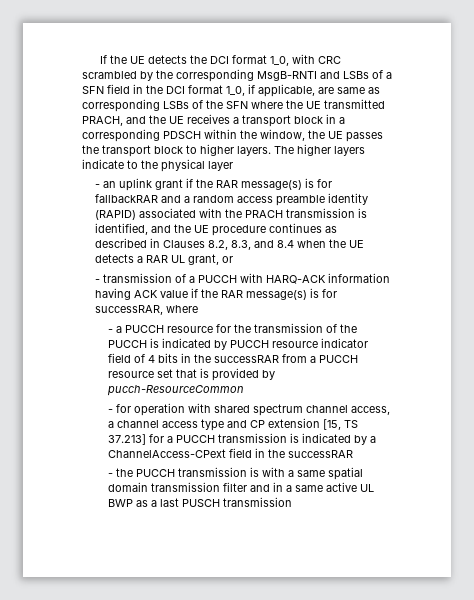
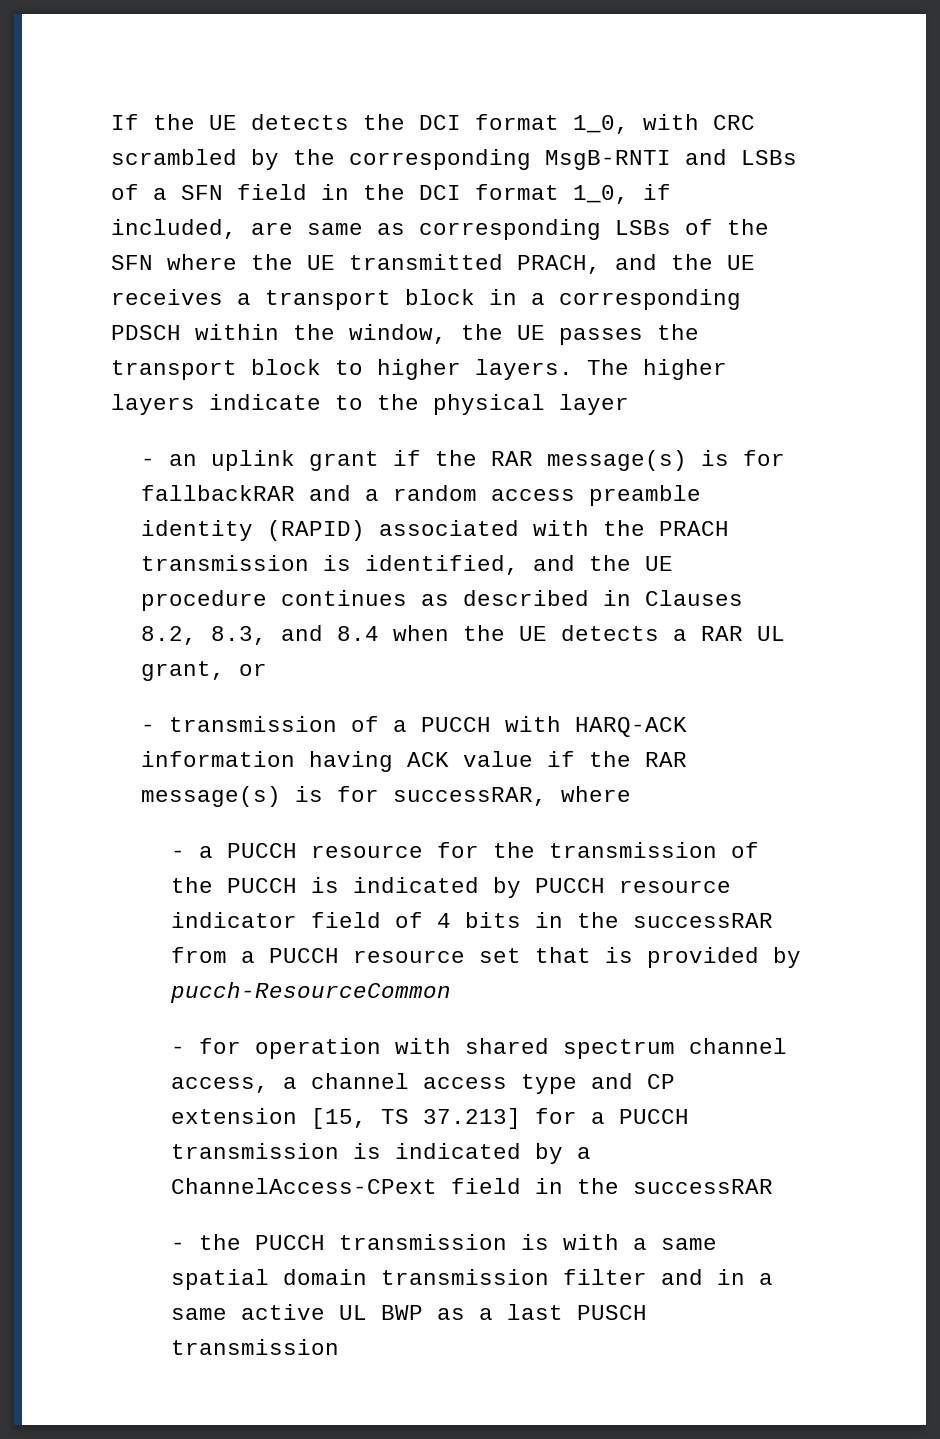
[258,84,315,97] applicable, -> [111,219,237,239] included,

